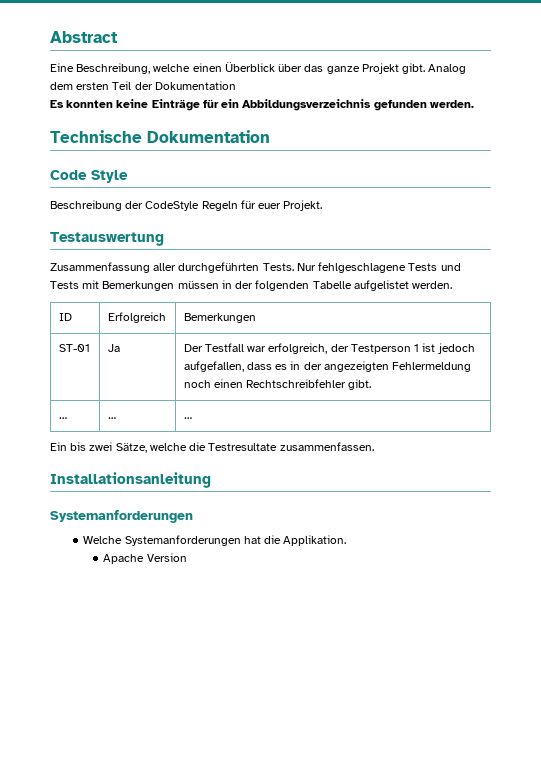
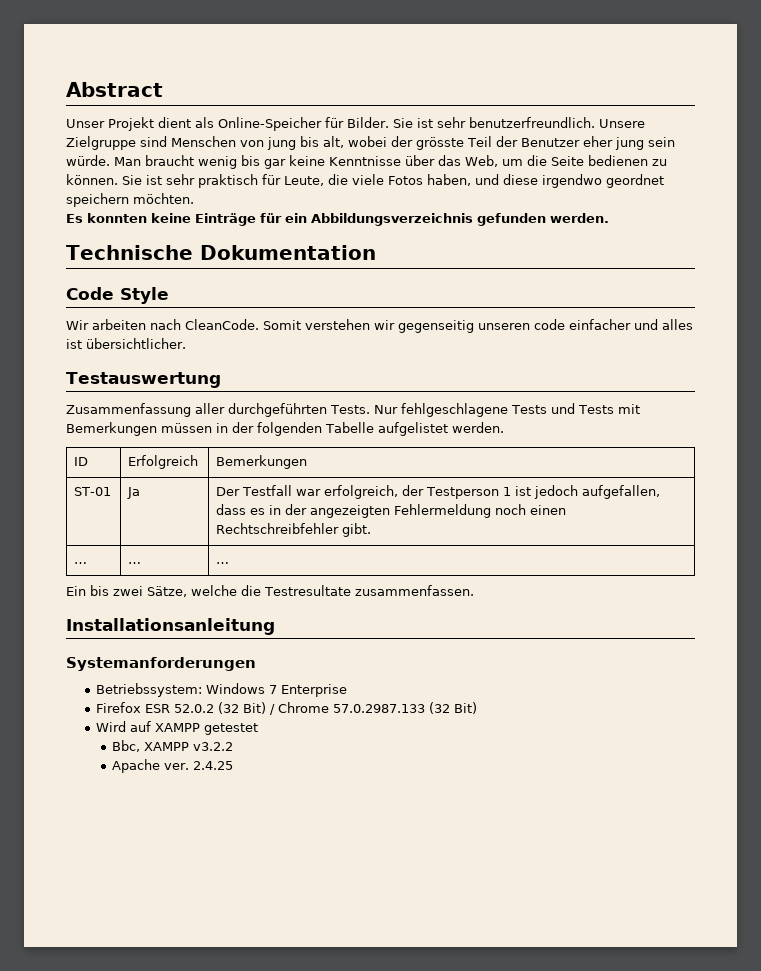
[50,62,467,74] [50,81,236,90] Eine Beschreibung, welche einen Überblick über das ganze Projekt gibt. Analog dem ersten Teil der Dokumentation -> [66,117,645,131] [66,136,675,150] [66,155,667,169] [66,174,664,188] [66,193,194,207] Unser Projekt dient als Online-Speicher für Bilder. Sie ist sehr benutzerfreundlich. Unsere Zielgruppe sind Menschen von jung bis alt, wobei der grösste Teil der Benutzer eher jung sein würde. Man braucht wenig bis gar keine Kenntnisse über das Web, um die Seite bedienen zu können. Sie ist sehr praktisch für Leute, die viele Fotos haben, und diese irgendwo geordnet speichern möchten.
[50,200,323,211] Beschreibung der CodeStyle Regeln für euer Projekt. -> [66,319,693,333] [66,338,186,349] Wir arbeiten nach CleanCode. Somit verstehen wir gegenseitig unseren code einfacher und alles ist übersichtlicher.
[83,535,347,546] Welche Systemanforderungen hat die Applikation. -> [95,683,347,697] [95,702,477,715] [95,721,258,735] [112,740,234,752] Betriebssystem: Windows 7 Enterprise // Firefox ESR 52.0.2 (32 Bit) / Chrome 57.0.2987.133 (32 Bit) // Wird auf XAMPP getestet // Bbc, XAMPP v3.2.2
[146,553,187,562] Version -> [164,761,234,770] ver. 2.4.25

